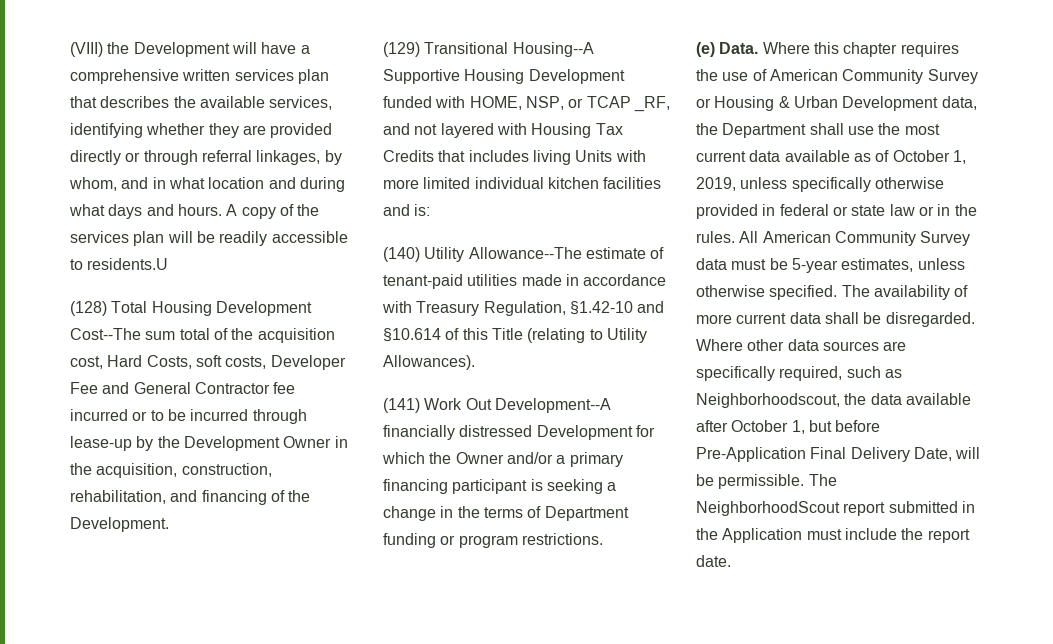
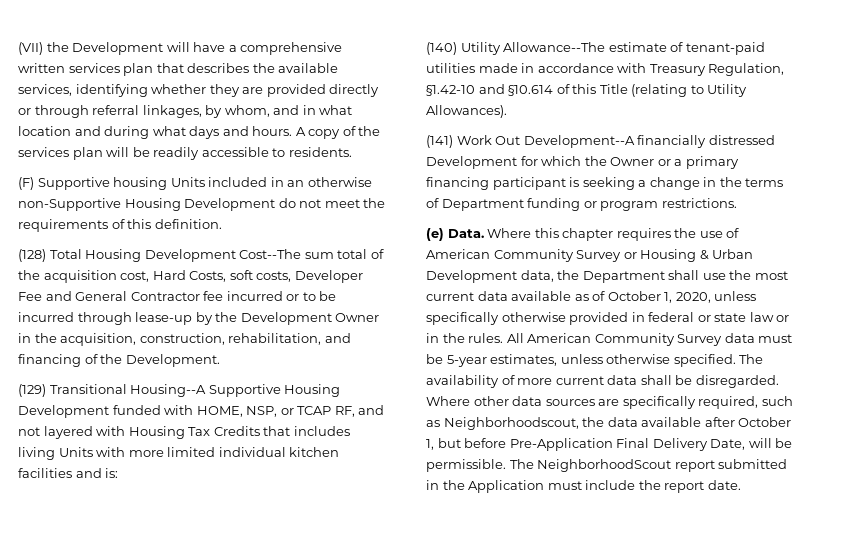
[70,42,103,57] (VIII) -> [18,42,43,55] (VII)
[87,258,169,270] residents.U -> [288,147,352,157] [18,177,372,190] [18,198,386,211] [18,219,222,232] residents. // (F) Supportive housing Units included in an otherwise non-Supportive Housing Development do not meet the requirements of this definition.
[633,96,670,112] _RF, -> [334,406,355,417] RF,
[506,452,553,464] and/or -> [657,159,671,166] or
[696,177,736,191] 2019, -> [675,292,711,303] 2020,

